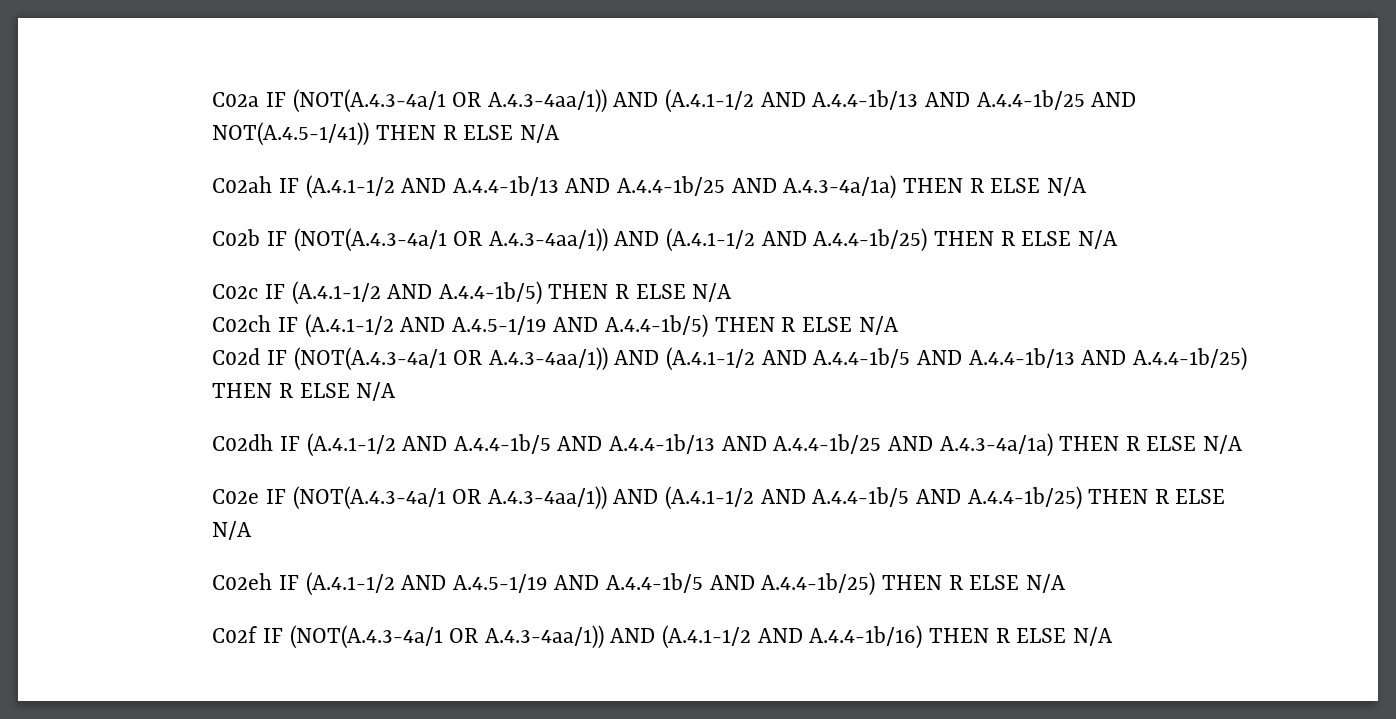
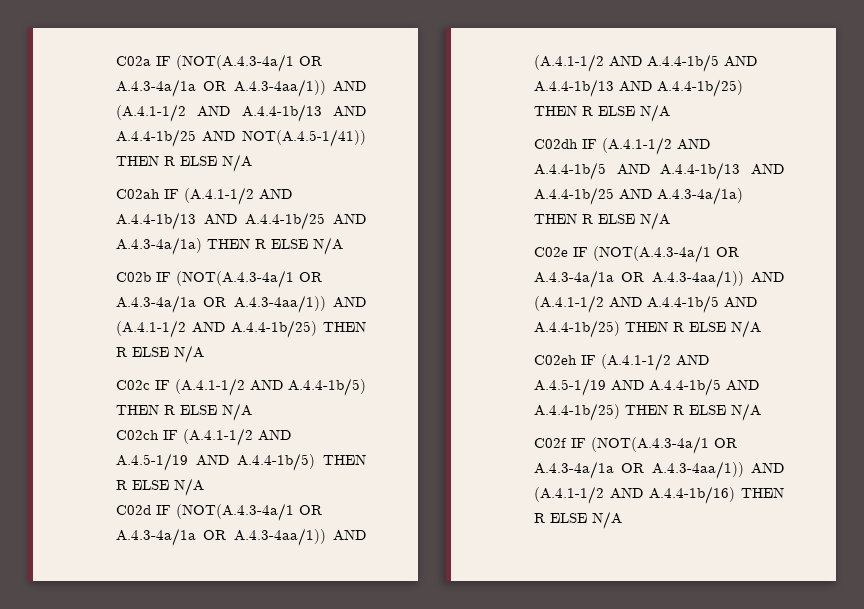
(482, 99) none -> [115,79,227,97] A.4.3-4a/1a OR
(483, 238) none -> [115,295,227,313] A.4.3-4a/1a OR
(483, 357) none -> [115,528,227,546] A.4.3-4a/1a OR
(482, 496) none -> [533,270,645,288] A.4.3-4a/1a OR
(479, 635) none -> [533,461,645,479] A.4.3-4a/1a OR

